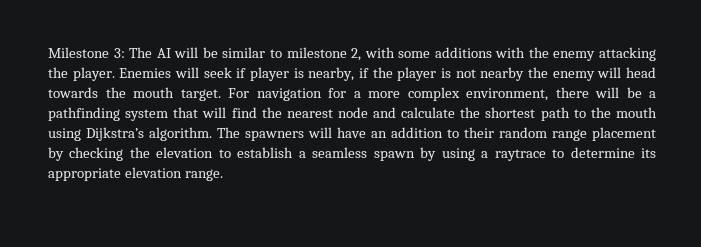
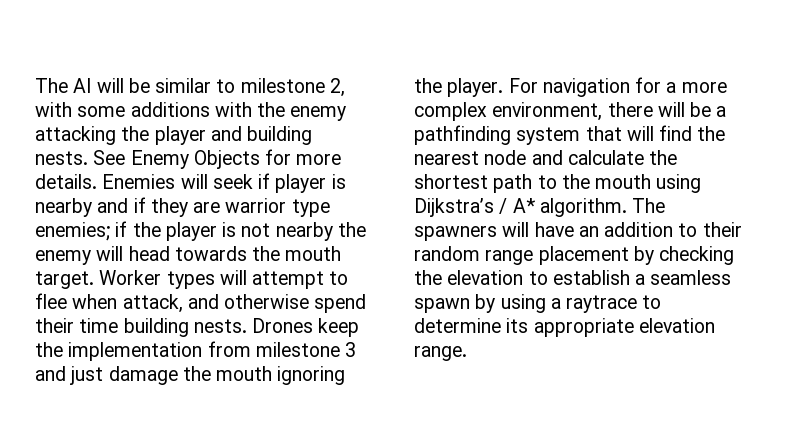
[48,47,125,58] Milestone 3: -> (35, 85) none
[72,67,115,81] player. -> [154,126,313,145] [35,149,342,169] [35,174,97,189] player and building nests. See Enemy Objects for more details.
[308,67,355,81] nearby, -> [35,197,330,217] [35,222,110,241] nearby and if they are warrior type enemies;
(221, 95) none -> [99,270,349,289] [35,293,367,313] [35,318,360,337] [35,341,357,361] [35,366,346,385] [414,78,504,97] Worker types will attempt to flee when attack, and otherwise spend their time building nests. Drones keep the implementation from milestone 3 and just damage the mouth ignoring the player.
(144, 134) none -> [499,198,535,214] / A*

